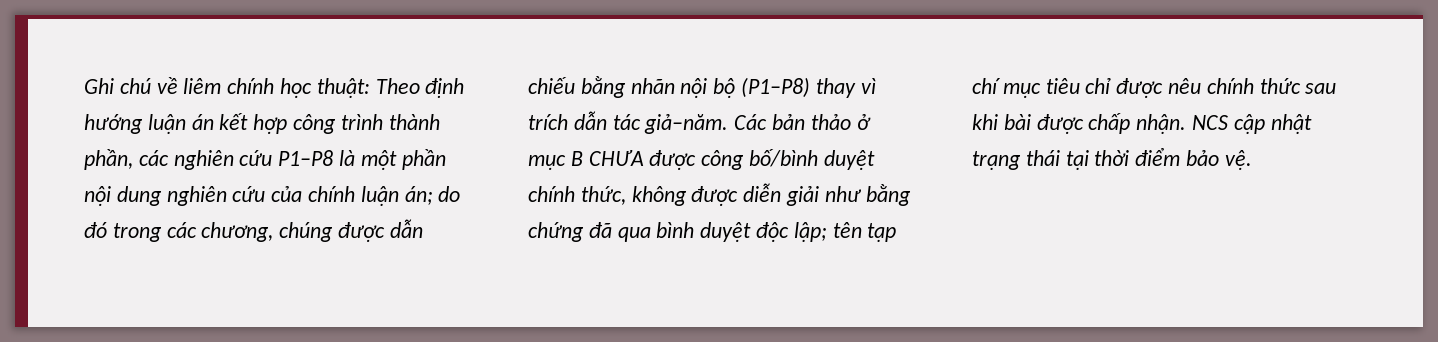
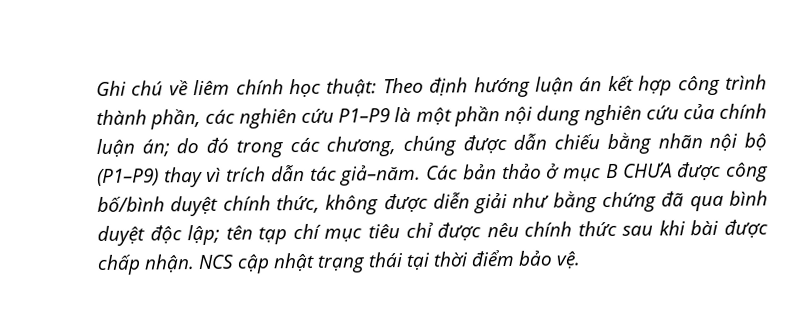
[278,150,334,166] P1–P8 -> [338,108,391,123] P1–P9
[741,77,811,98] (P1–P8) -> [97,168,159,186] (P1–P9)

